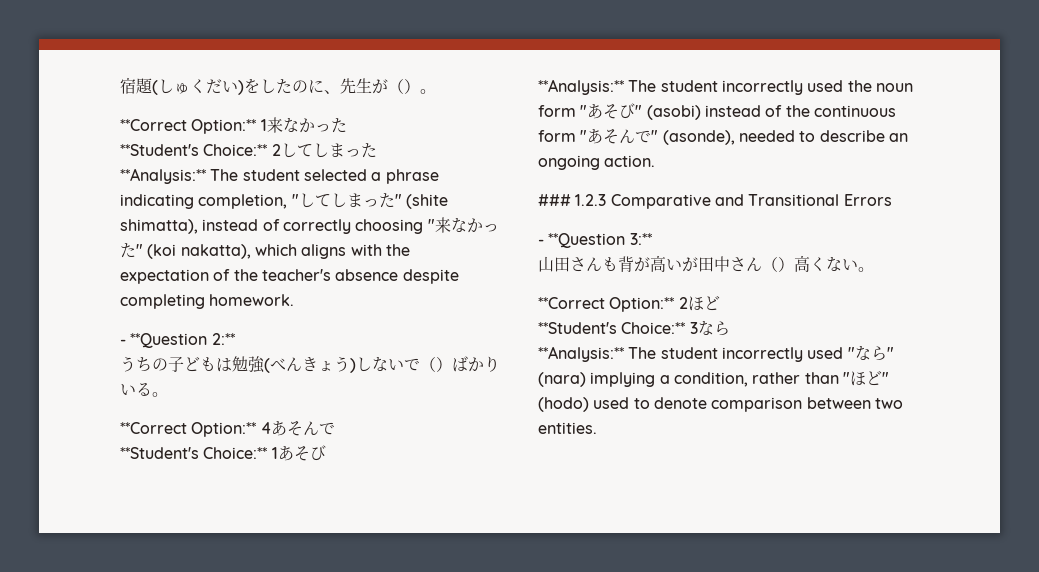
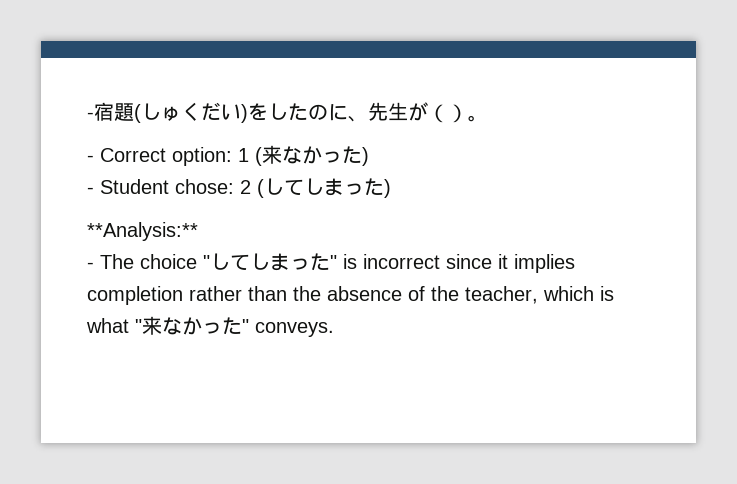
(120, 85) none -> [87,112,94,119] -
[120,117,347,134] [120,143,377,158] [120,168,439,184] [120,194,288,209] **Correct Option:** 1来なかった // **Student's Choice:** 2してしまった // **Analysis:** The student selected a phrase indicating completion, -> [87,145,369,166] [87,178,391,198] [87,222,198,241] [87,254,197,269] - Correct option: 1 (来なかった) // - Student chose: 2 (してしまった) // **Analysis:** // - The choice
[405,194,448,209] [120,219,424,234] (shite shimatta), instead of correctly choosing -> [343,254,575,273] [87,286,614,305] [86,318,129,333] is incorrect since it implies completion rather than the absence of the teacher, which is what
[147,244,410,259] [120,269,459,284] [120,294,295,309] [120,333,235,348] [120,356,500,373] [120,382,168,397] [120,421,335,437] [120,445,326,461] [538,79,913,95] [538,103,896,120] [538,129,908,145] [538,155,656,170] [538,194,892,209] [538,233,652,248] [538,255,874,273] [538,296,720,312] [538,320,730,336] [538,345,894,362] [538,371,889,387] [538,397,903,412] [538,422,597,434] (koi nakatta), which aligns with the expectation of the teacher's absence despite completing homework. // - **Question 2:** // うちの子どもは勉強(べんきょう)しないで（）ばかりいる。 // **Correct Option:** 4あそんで // **Student's Choice:** 1あそび // **Analysis:** The student incorrectly used the noun form "あそび" (asobi) instead of the continuous form "あそんで" (asonde), needed to describe an ongoing action. // ### 1.2.3 Comparative and Transitional Errors // - **Question 3:** // 山田さんも背が高いが田中さん（）高くない。 // **Correct Option:** 2ほど // **Student's Choice:** 3なら // **Analysis:** The student incorrectly used "なら" (nara) implying a condition, rather than "ほど" (hodo) used to denote comparison between two entities. -> [255,322,334,337] conveys.

